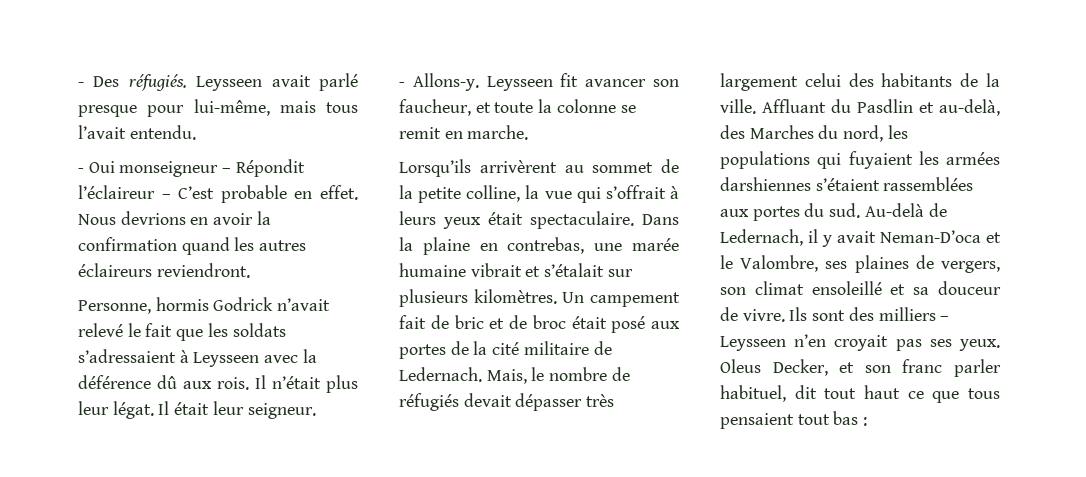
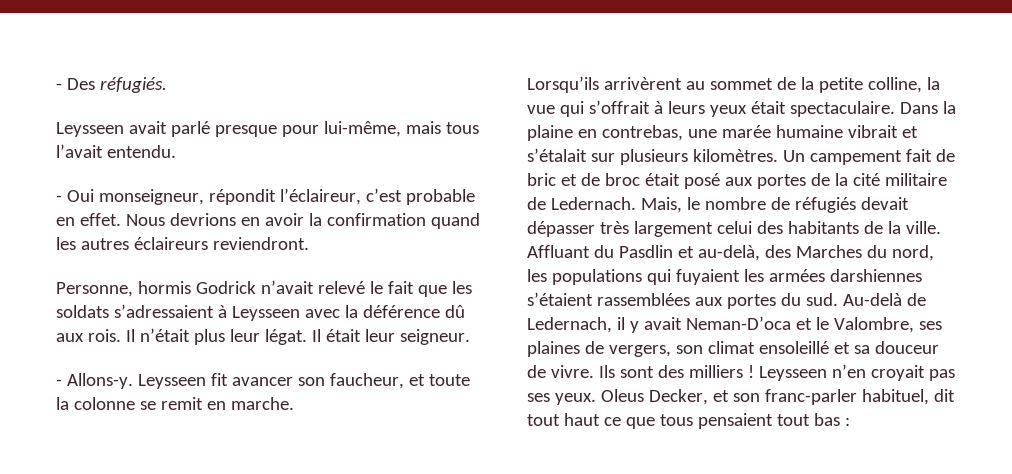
(187, 82) none -> (167, 85) //
[119,159,305,177] [78,185,215,199] monseigneur – Répondit l’éclaireur – C’est -> [98,188,402,205] monseigneur, répondit l’éclaireur, c’est
[940,316,950,321] – -> [747,365,754,378] !
[902,359,1001,377] franc parler -> [764,389,857,405] franc-parler

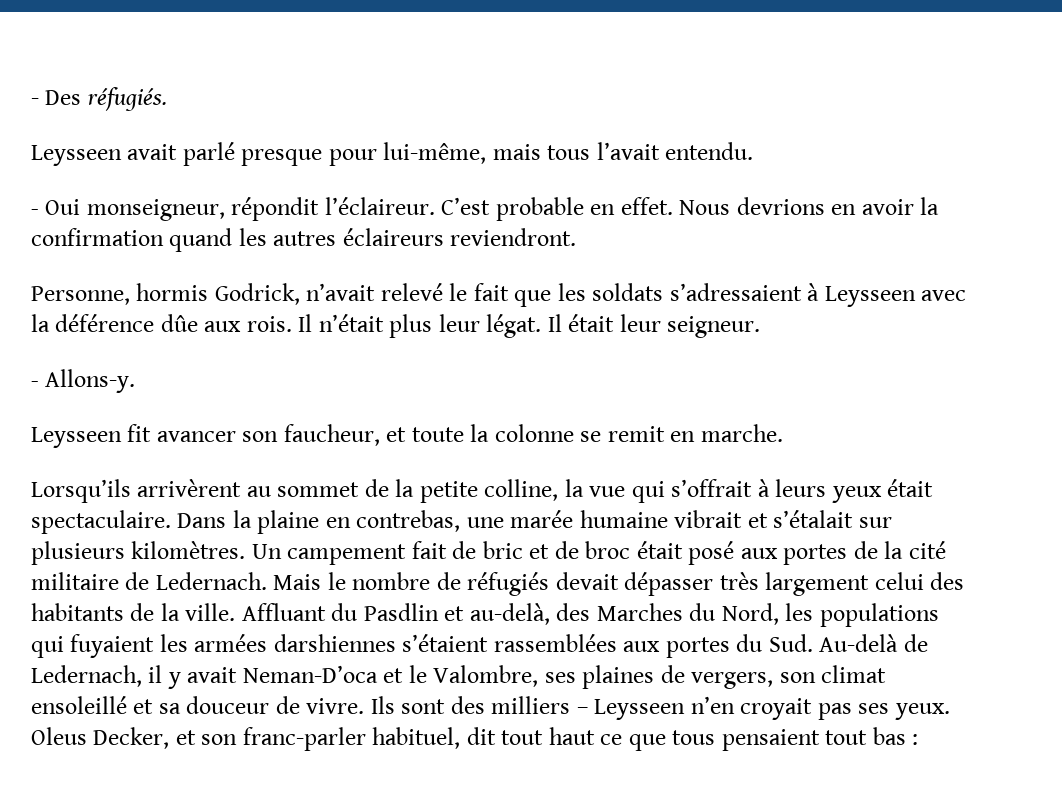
[279,188,402,205] l’éclaireur, c’est -> [324,197,491,215] l’éclaireur. C’est
[195,281,256,294] Godrick -> [214,283,300,305] Godrick,
[444,305,465,318] dû -> [160,314,198,332] dûe
(133, 381) none -> (136, 381) //
[640,197,682,213] Mais, -> [273,574,322,590] Mais
[891,245,934,261] nord, -> [721,603,779,625] Nord,
[805,293,838,306] sud. -> [768,634,813,652] Sud.
[747,365,754,378] ! -> [576,707,588,714] –

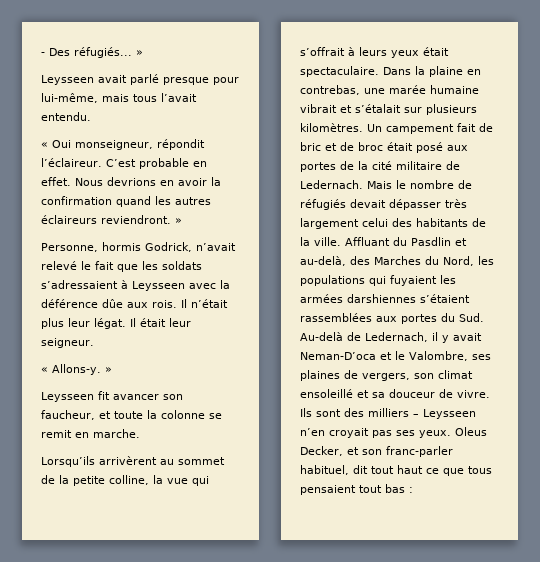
[87,87,167,111] réfugiés. -> [74,47,143,58] réfugiés... »
[31,209,39,215] - -> [41,142,48,148] «
(577, 237) none -> [175,218,182,224] »
[31,381,39,387] - -> [41,367,48,373] «
(136, 381) none -> [104,367,112,373] »

